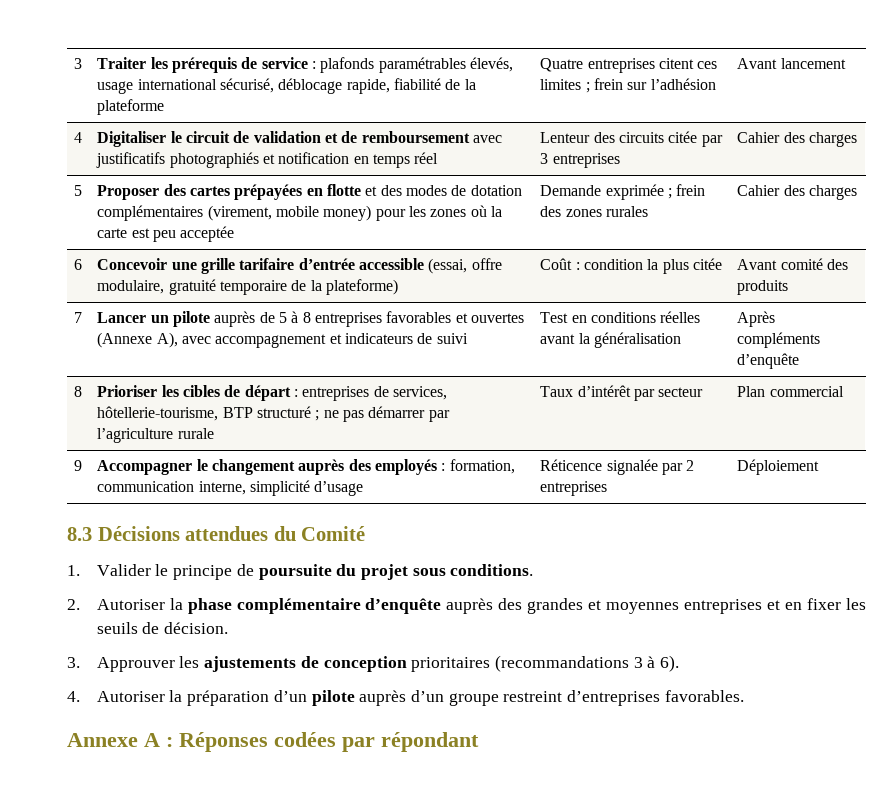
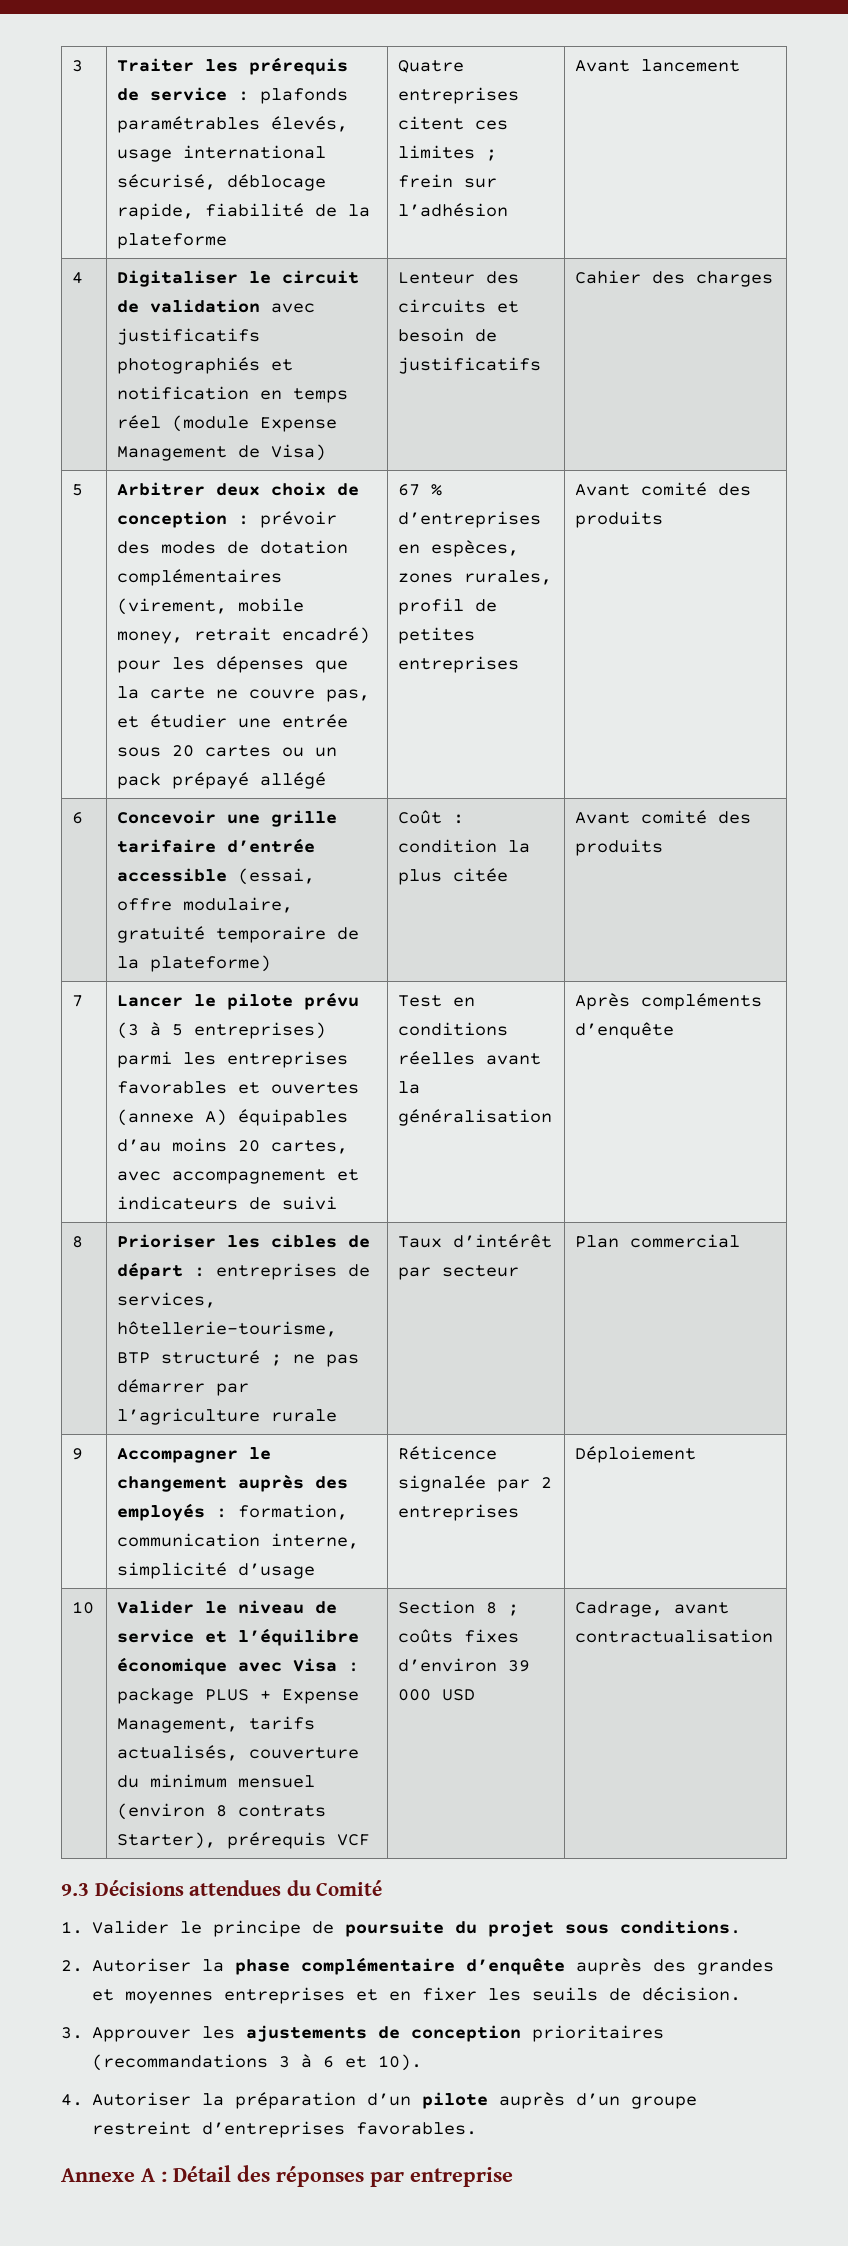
[324,131,470,143] et de remboursement -> (261, 306) none
(439, 158) none -> [172,415,338,432] [117,444,327,461] (module Expense Management de Visa)
[668,131,723,147] [540,153,620,168] citée par 3 entreprises -> [497,301,520,313] [398,328,498,342] [398,357,542,374] et besoin de justificatifs
[97,184,378,200] Proposer des cartes prépayées en flotte et -> [117,482,360,496] [117,511,338,528] Arbitrer deux choix de conception : prévoir
[323,205,502,221] [97,226,235,242] [540,184,706,200] [540,206,649,217] [737,185,858,200] money) pour les zones où la carte est peu acceptée | Demande exprimée ; frein des zones rurales | Cahier des charges -> [117,627,371,644] [117,656,349,673] [117,686,371,702] [117,714,349,728] [117,745,338,757] [117,772,327,789] [398,484,443,496] [398,511,542,528] [398,540,520,557] [398,570,553,585] [398,598,498,615] [398,627,476,644] [398,656,520,673] [575,482,752,496] [575,511,664,528] money, retrait encadré) pour les dépenses que la carte ne couvre pas, et étudier une entrée sous 20 cartes ou un pack prépayé allégé | 67 % d’entreprises en espèces, zones rurales, profil de petites entreprises | Avant comité des produits
[150,311,524,327] [97,332,178,348] un pilote auprès de 5 à 8 entreprises favorables et ouvertes (Annexe A), -> [194,992,360,1010] [117,1022,327,1039] [117,1051,349,1068] [117,1081,360,1094] [117,1109,349,1126] [117,1138,349,1154] le pilote prévu (3 à 5 entreprises) parmi les entreprises favorables et ouvertes (annexe A) équipables d’au moins 20 cartes,
[67,527,92,541] // 8.3 -> [72,1601,95,1614] [117,1600,338,1614] [117,1628,360,1646] [117,1657,360,1675] [117,1688,360,1704] [117,1716,316,1733] [117,1745,360,1761] [117,1774,316,1788] [117,1803,327,1820] [117,1832,371,1849] [398,1600,520,1616] [398,1629,520,1643] [398,1658,531,1672] [398,1689,476,1701] [575,1601,730,1617] [575,1629,774,1643] [61,1883,89,1896] // 10 | Valider le niveau de service et l’équilibre économique avec Visa : package PLUS + Expense Management, tarifs actualisés, couverture du minimum mensuel (environ 8 contrats Starter), prérequis VCF | Section 8 ; coûts fixes d’environ 39 000 USD | Cadrage, avant contractualisation // 9.3
[660,655,680,672] 6). -> [323,2054,423,2071] 6 et 10).
[179,732,479,752] Réponses codées par répondant -> [173,2165,513,2187] Détail des réponses par entreprise

